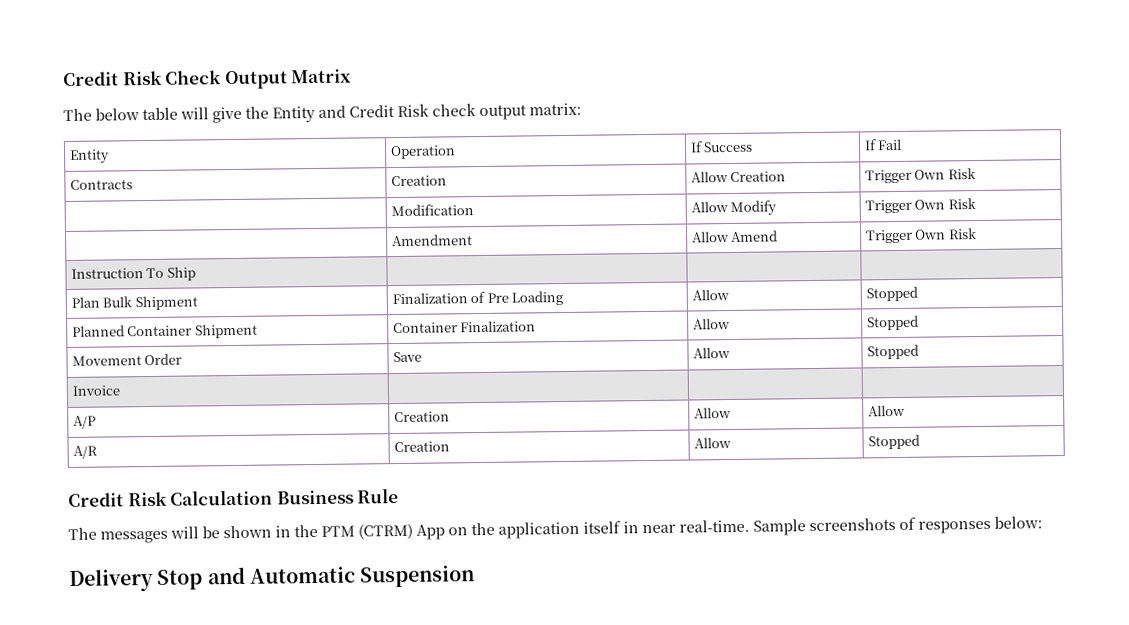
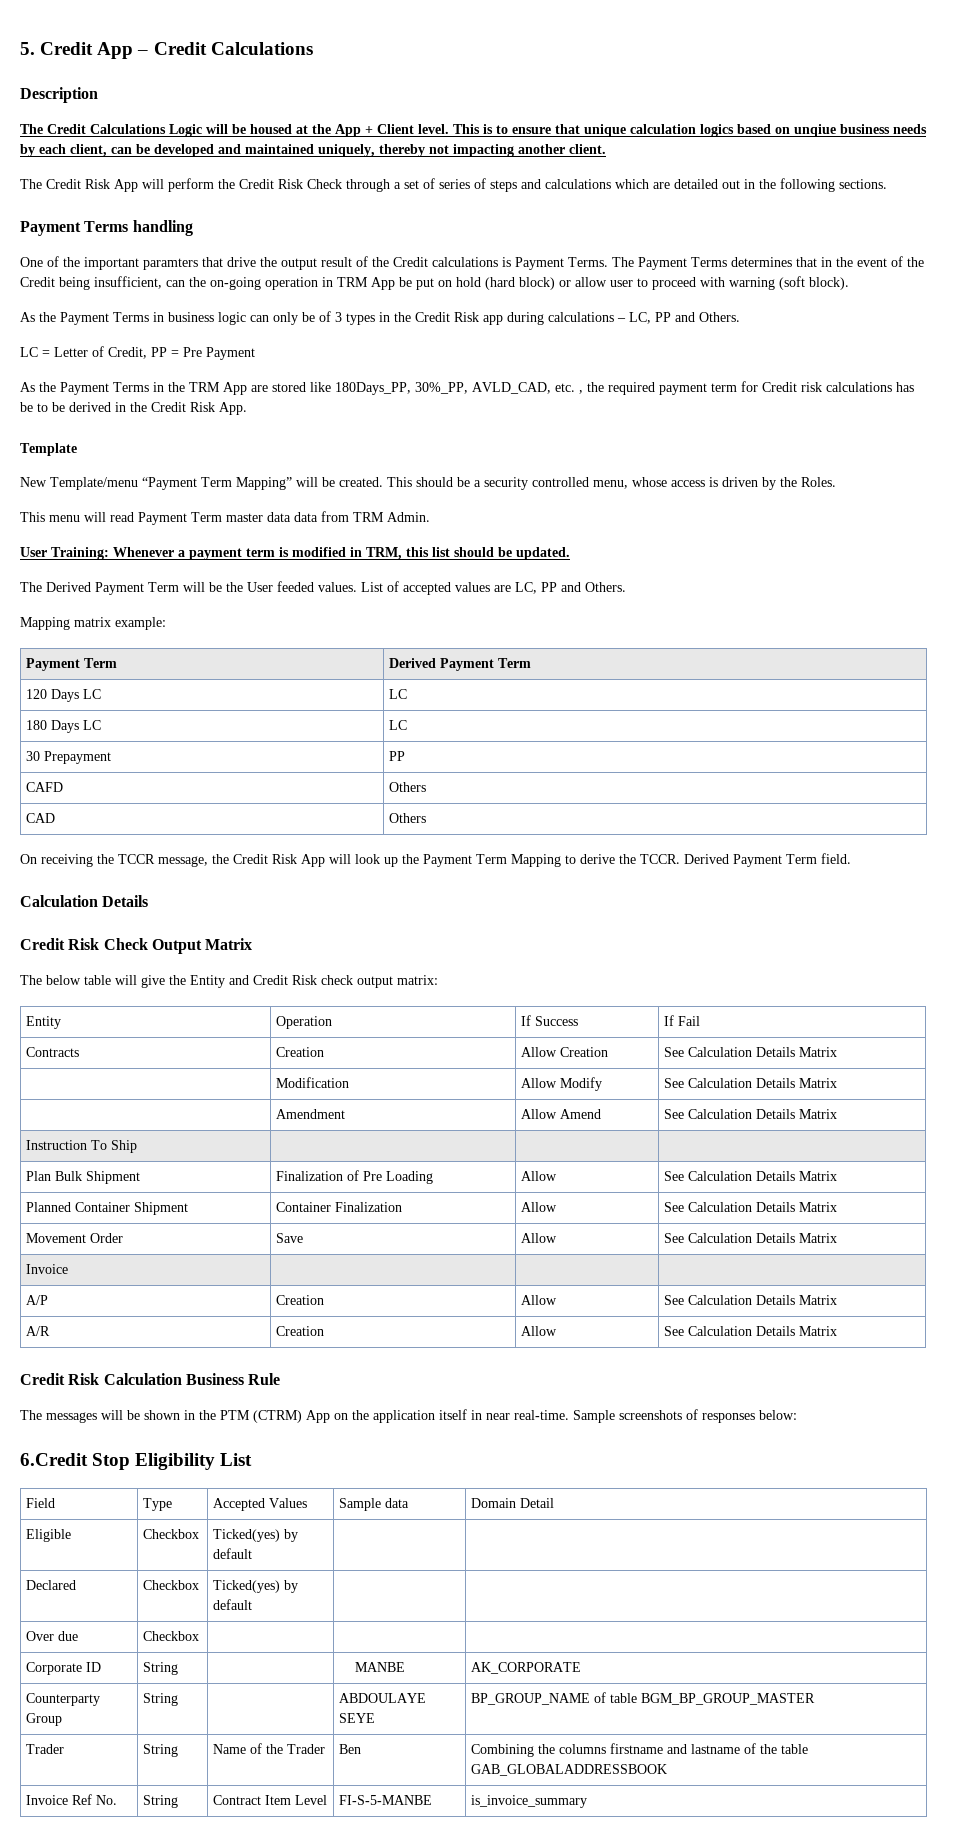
(63, 79) none -> [20,42,313,59] [20,87,98,103] [20,124,927,137] [20,144,606,157] [20,178,887,192] [20,220,193,236] [20,256,924,270] [20,276,849,290] [20,311,740,325] [20,346,255,360] [20,381,914,395] [20,402,247,415] [20,443,77,456] [20,477,836,490] [20,511,430,525] [20,547,570,560] [20,581,626,595] [20,617,166,630] [26,658,118,671] [389,658,532,671] [26,689,102,702] [389,689,408,699] [26,720,102,733] [389,720,408,730] [26,751,112,764] [389,751,406,761] [26,782,64,792] [389,782,427,792] [26,813,56,823] [389,813,427,823] [20,853,851,867] [20,895,149,907] 5. Credit App – Credit Calculations // Description // The Credit Calculations Logic will be housed at the App + Client level. This is to ensure that unique calculation logics based on unqiue business needs by each client, can be developed and maintained uniquely, thereby not impacting another client. // The Credit Risk App will perform the Credit Risk Check through a set of series of steps and calculations which are detailed out in the following sections. // Payment Terms handling // One of the important paramters that drive the output result of the Credit calculations is Payment Terms. The Payment Terms determines that in the event of the Credit being insufficient, can the on-going operation in TRM App be put on hold (hard block) or allow user to proceed with warning (soft block). // As the Payment Terms in business logic can only be of 3 types in the Credit Risk app during calculations – LC, PP and Others. // LC = Letter of Credit, PP = Pre Payment // As the Payment Terms in the TRM App are stored like 180Days_PP, 30%_PP, AVLD_CAD, etc. , the required payment term for Credit risk calculations has be to be derived in the Credit Risk App. // Template // New Template/menu “Payment Term Mapping” will be created. This should be a security controlled menu, whose access is driven by the Roles. // This menu will read Payment Term master data data from TRM Admin. // User Training: Whenever a payment term is modified in TRM, this list should be updated. // The Derived Payment Term will be the User feeded values. List of accepted values are LC, PP and Others. // Mapping matrix example: // Payment Term | Derived Payment Term // 120 Days LC | LC // 180 Days LC | LC // 30 Prepayment | PP // CAFD | Others // CAD | Others // On receiving the TCCR message, the Credit Risk App will look up the Payment Term Mapping to derive the TCCR. Derived Payment Term field. // Calculation Details //
[864,168,976,184] Trigger Own Risk -> [664,1047,838,1057] See Calculation Details Matrix
[864,198,976,214] Trigger Own Risk -> [664,1078,838,1088] See Calculation Details Matrix
[865,228,977,244] Trigger Own Risk -> [664,1109,838,1119] See Calculation Details Matrix
[865,286,918,302] Stopped -> [664,1171,838,1181] See Calculation Details Matrix
[866,315,919,331] Stopped -> [664,1202,838,1212] See Calculation Details Matrix
[866,344,919,360] Stopped -> [664,1233,838,1243] See Calculation Details Matrix
[867,404,905,417] Allow -> [664,1295,838,1305] See Calculation Details Matrix
[867,434,920,450] Stopped -> [664,1326,838,1336] See Calculation Details Matrix
[69,565,476,592] Delivery Stop and Automatic Suspension -> [20,1453,253,1470] [26,1498,56,1508] [143,1498,173,1511] [213,1498,308,1511] [339,1498,410,1511] [471,1498,555,1508] [26,1529,72,1542] [143,1529,200,1539] [213,1529,299,1542] [213,1548,253,1559] [26,1580,77,1590] [143,1580,200,1590] [213,1580,299,1593] [213,1599,253,1610] [26,1631,79,1641] [143,1631,200,1641] [26,1662,102,1675] [143,1662,179,1675] [355,1662,406,1672] [471,1662,582,1674] [26,1693,101,1706] [26,1713,63,1726] [143,1693,179,1706] [339,1693,427,1703] [339,1713,376,1723] [471,1692,816,1705] [26,1744,65,1754] [143,1744,179,1757] [213,1743,326,1754] [339,1744,362,1754] [471,1743,809,1757] [471,1764,668,1776] [26,1794,118,1805] [143,1795,179,1808] [213,1795,328,1805] [339,1795,433,1805] [471,1795,588,1808] 6.Credit Stop Eligibility List // Field | Type | Accepted Values | Sample data | Domain Detail // Eligible | Checkbox | Ticked(yes) by default | | // Declared | Checkbox | Ticked(yes) by default | | // Over due | Checkbox | | | // Corporate ID | String | | MANBE | AK_CORPORATE // Counterparty Group | String | | ABDOULAYE SEYE | BP_GROUP_NAME of table BGM_BP_GROUP_MASTER // Trader | String | Name of the Trader | Ben | Combining the columns firstname and lastname of the table GAB_GLOBALADDRESSBOOK // Invoice Ref No. | String | Contract Item Level | FI-S-5-MANBE | is_invoice_summary

